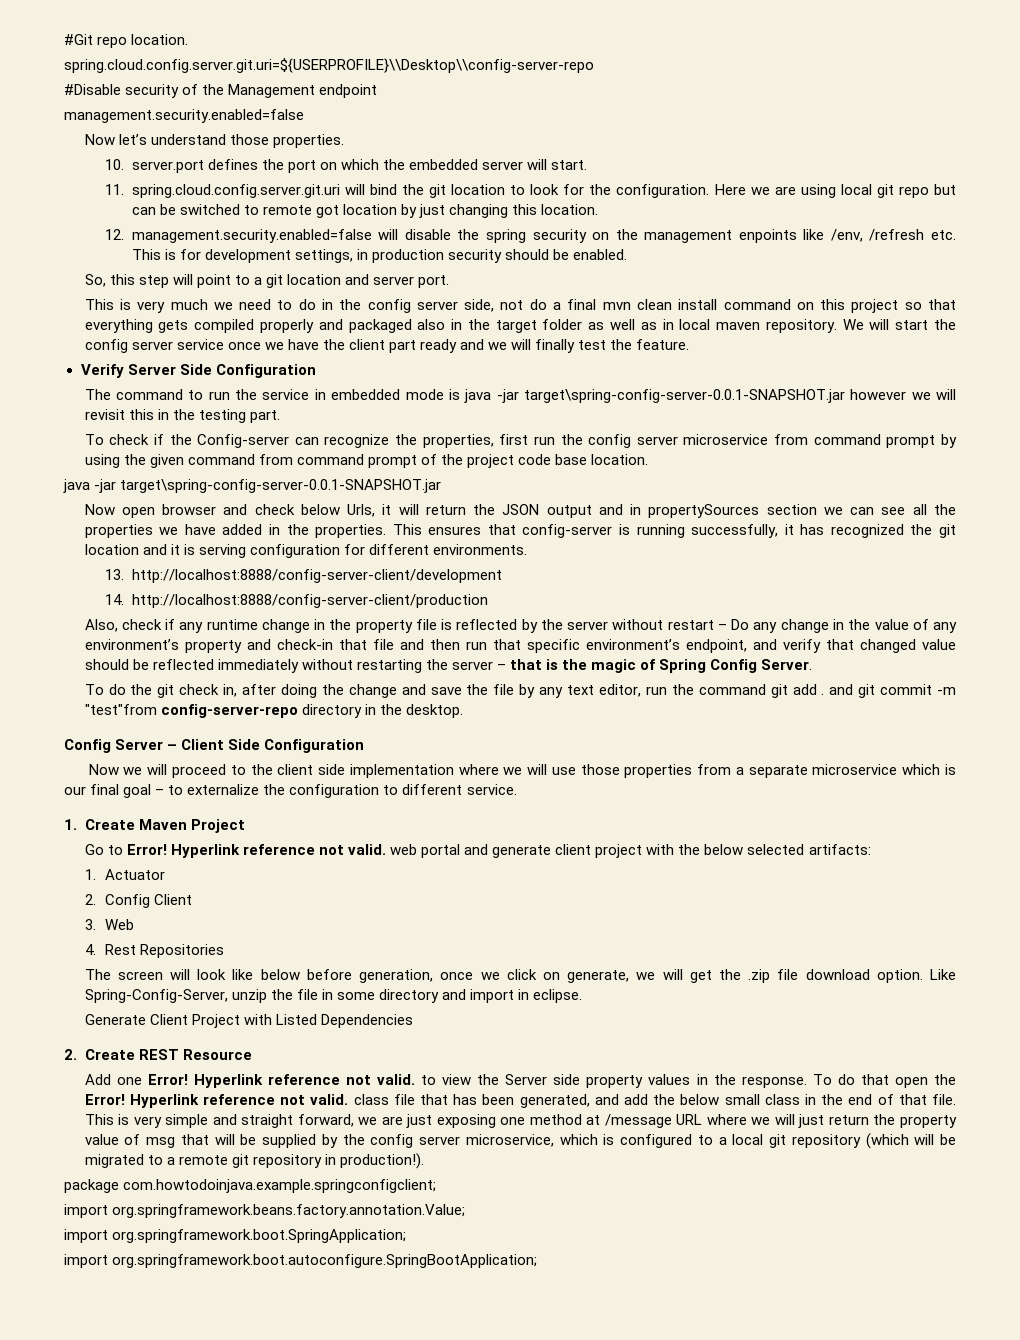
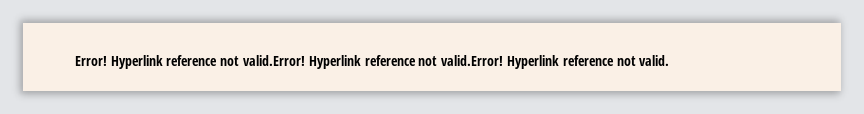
[64,34,189,48] [64,58,594,73] [64,84,378,98] [64,109,304,123] [84,134,344,148] [105,159,588,173] [105,184,956,198] [131,204,599,218] [105,229,957,243] [131,249,628,263] [84,274,450,288] [84,299,957,313] [84,319,957,333] [84,339,690,353] [80,364,316,378] [84,389,956,403] [84,409,280,423] [84,434,958,448] [84,454,649,468] [63,479,442,493] [84,504,957,518] [84,524,956,538] [84,544,528,558] [105,569,502,583] [105,594,488,608] [84,619,958,633] [84,639,956,653] [84,659,813,673] [84,684,957,698] [84,704,463,718] [64,739,365,753] [88,764,956,778] [64,784,517,798] [64,819,245,833] [84,844,871,858] [84,869,166,880] [84,894,193,908] [84,919,135,930] [84,944,225,958] [84,969,957,983] [84,989,583,1003] [84,1014,413,1028] [64,1049,252,1060] [84,1074,956,1088] [84,1094,956,1108] [84,1114,958,1128] [84,1133,957,1149] [84,1153,425,1169] [64,1179,437,1193] [64,1204,466,1218] [64,1229,407,1243] [64,1254,538,1268] #Git repo location. // spring.cloud.config.server.git.uri=${USERPROFILE}\\Desktop\\config-server-repo // #Disable security of the Management endpoint // management.security.enabled=false // Now let’s understand those properties. // 10. server.port defines the port on which the embedded server will start. // 11. spring.cloud.config.server.git.uri will bind the git location to look for the configuration. Here we are using local git repo but can be switched to remote got location by just changing this location. // 12. management.security.enabled=false will disable the spring security on the management enpoints like /env, /refresh etc. This is for development settings, in production security should be enabled. // So, this step will point to a git location and server port. // This is very much we need to do in the config server side, not do a final mvn clean install command on this project so that everything gets compiled properly and packaged also in the target folder as well as in local maven repository. We will start the config server service once we have the client part ready and we will finally test the feature. // Verify Server Side Configuration // The command to run the service in embedded mode is java -jar target\spring-config-server-0.0.1-SNAPSHOT.jar however we will revisit this in the testing part. // To check if the Config-server can recognize the properties, first run the config server microservice from command prompt by using the given command from command prompt of the project code base location. // java -jar target\spring-config-server-0.0.1-SNAPSHOT.jar // Now open browser and check below Urls, it will return the JSON output and in propertySources section we can see all the properties we have added in the properties. This ensures that config-server is running successfully, it has recognized the git location and it is serving configuration for different environments. // 13. http://localhost:8888/config-server-client/development // 14. http://localhost:8888/config-server-client/production // Also, check if any runtime change in the property file is reflected by the server without restart – Do any change in the value of any environment’s property and check-in that file and then run that specific environment’s endpoint, and verify that changed value should be reflected immediately without restarting the server – that is the magic of Spring Config Server. // To do the git check in, after doing the change and save the file by any text editor, run the command git add . and git commit -m "test"from config-server-repo directory in the desktop. // Config Server – Client Side Configuration // Now we will proceed to the client side implementation where we will use those properties from a separate microservice which is our final goal – to externalize the configuration to different service. // 1. Create Maven Project // Go to Error! Hyperlink reference not valid. web portal and generate client project with the below selected artifacts: // 1. Actuator // 2. Config Client // 3. Web // 4. Rest Repositories // The screen will look like below before generation, once we click on generate, we will get the .zip file download option. Like Spring-Config-Server, unzip the file in some directory and import in eclipse. // Generate Client Project with Listed Dependencies // 2. Create REST Resource // Add one Error! Hyperlink reference not valid. to view the Server side property values in the response. To do that open the Error! Hyperlink reference not valid. class file that has been generated, and add the below small class in the end of that file. This is very simple and straight forward, we are just exposing one method at /message URL where we will just return the property value of msg that will be supplied by the config server microservice, which is configured to a local git repository (which will be migrated to a remote git repository in production!). // package com.howtodoinjava.example.springconfigclient; // import org.springframework.beans.factory.annotation.Value; // import org.springframework.boot.SpringApplication; // import org.springframework.boot.autoconfigure.SpringBootApplication; -> [74,55,670,69] Error! Hyperlink reference not valid.Error! Hyperlink reference not valid.Error! Hyperlink reference not valid.

